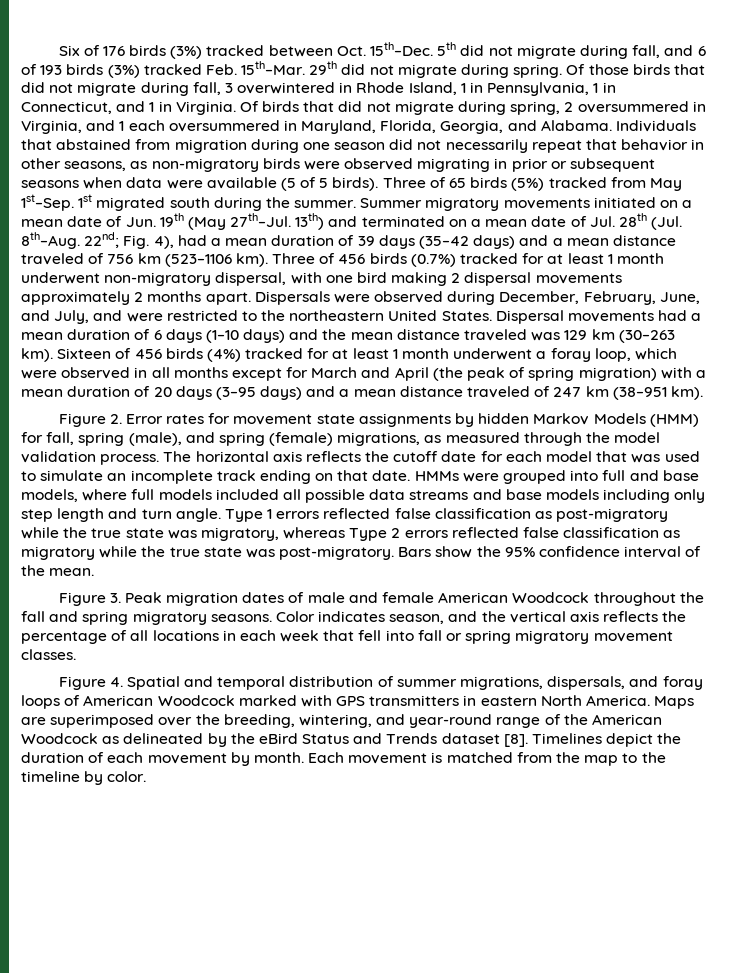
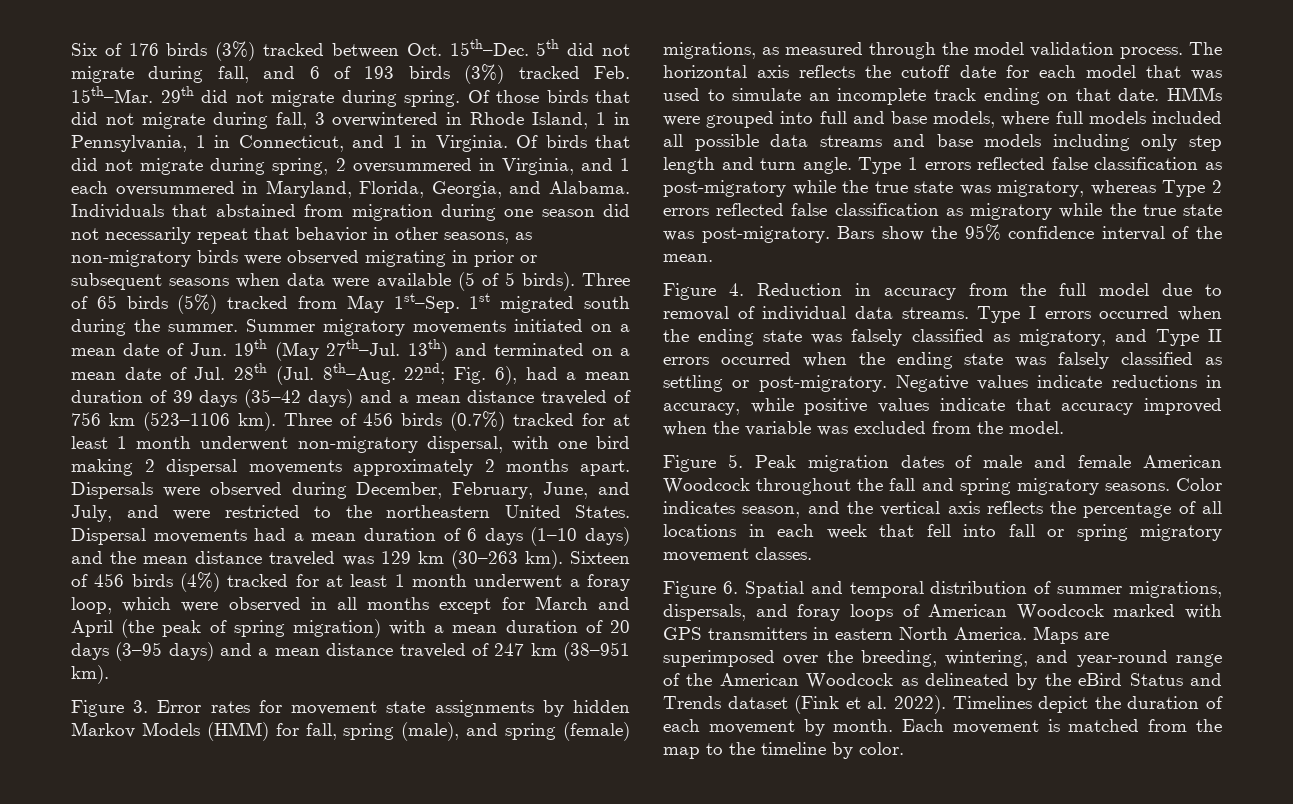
[153,236,174,249] 4), -> [494,366,517,385] 6),
[109,414,122,424] 2. -> [133,700,149,713] 3.
[109,593,121,603] 3. -> [728,283,1222,300] [663,306,1222,323] [663,329,1222,346] [663,352,1222,369] [663,375,1222,392] [663,398,1222,415] [663,421,1064,436] [663,454,743,472] 4. Reduction in accuracy from the full model due to removal of individual data streams. Type I errors occurred when the ending state was falsely classified as migratory, and Type II errors occurred when the ending state was falsely classified as settling or post-migratory. Negative values indicate reductions in accuracy, while positive values indicate that accuracy improved when the variable was excluded from the model. // Figure 5.
[109,677,123,687] 4. -> [722,581,738,594] 6.
[503,734,528,747] [8]. -> [794,695,946,714] (Fink et al. 2022).

